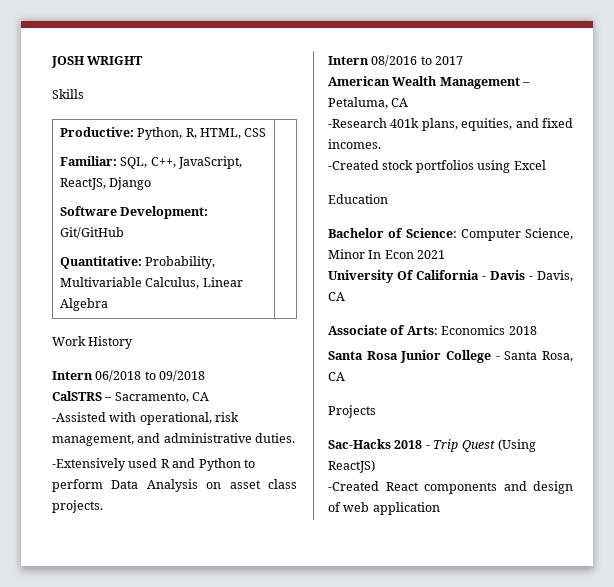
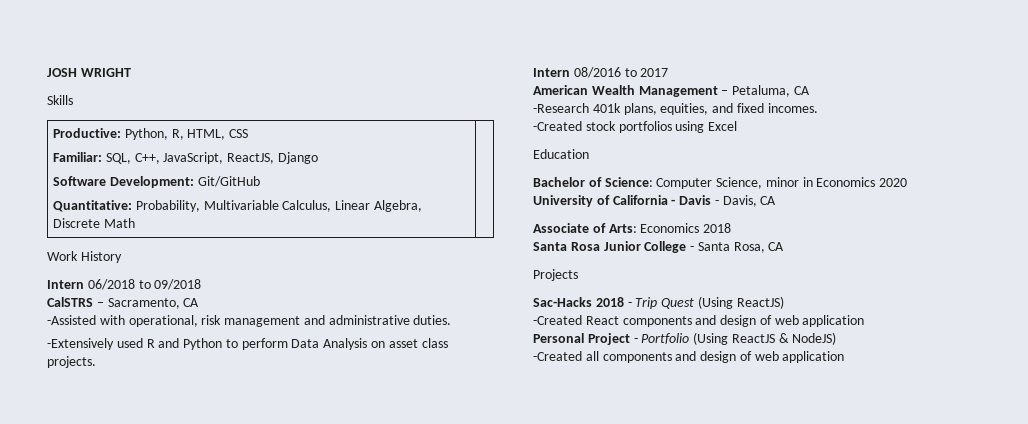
[59,298,108,311] Algebra -> [373,200,422,212] [52,218,135,228] Algebra, Discrete Math
[52,434,134,446] management, -> [224,316,301,327] management
[328,249,446,259] Minor In Econ 2021 -> [765,177,908,187] minor in Economics 2020
[397,270,414,280] Of -> [596,195,610,205] of
(440, 508) none -> [533,332,837,345] [533,351,845,363] // Personal Project - Portfolio (Using ReactJS & NodeJS) // -Created all components and design of web application

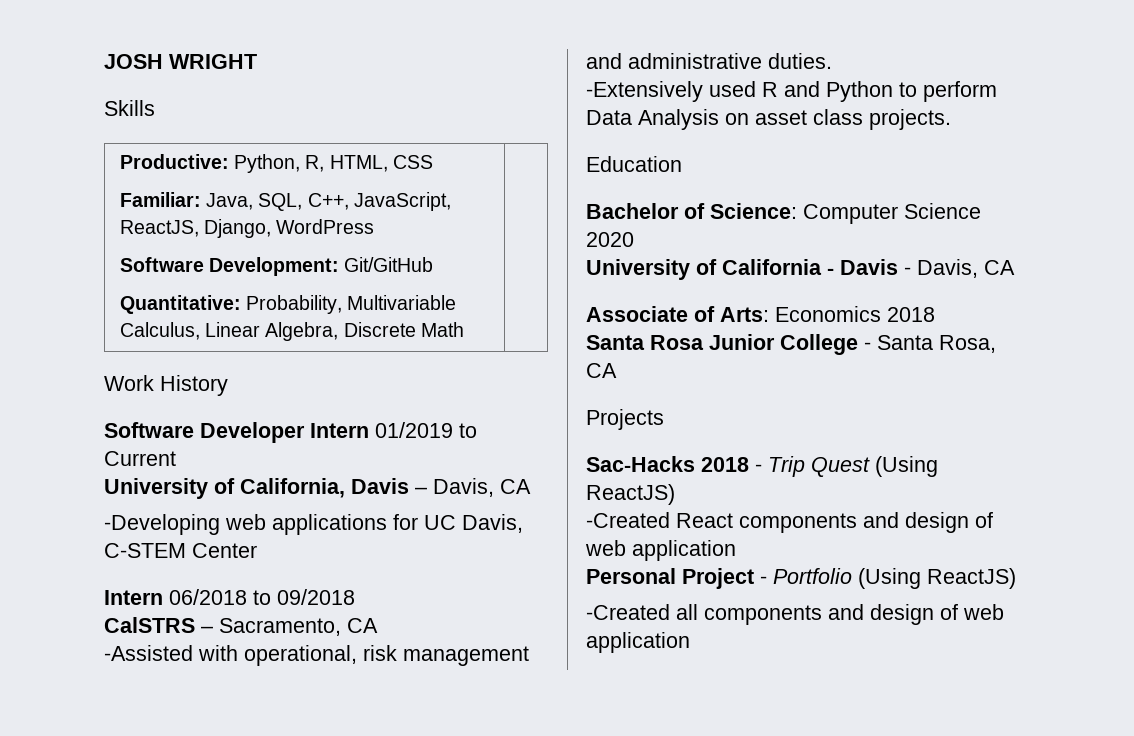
(102, 157) none -> [206,193,254,210] Java,
[277,152,318,164] Django -> [204,219,375,238] Django, WordPress
(122, 257) none -> [104,422,477,443] [104,451,176,466] [104,478,531,499] [104,514,523,535] [104,543,257,558] // Software Developer Intern 01/2019 to Current // University of California, Davis – Davis, CA // -Developing web applications for UC Davis, C-STEM Center
[533,67,669,78] [533,85,810,97] [533,103,818,115] [533,121,738,133] // Intern 08/2016 to 2017 // American Wealth Management – Petaluma, CA // -Research 401k plans, equities, and fixed incomes. // -Created stock portfolios using Excel -> (951, 119) none
[716,177,876,189] Science, minor in Economics -> [904,203,981,219] Science
[731,332,837,345] ReactJS & NodeJS) -> [927,568,1016,589] ReactJS)

